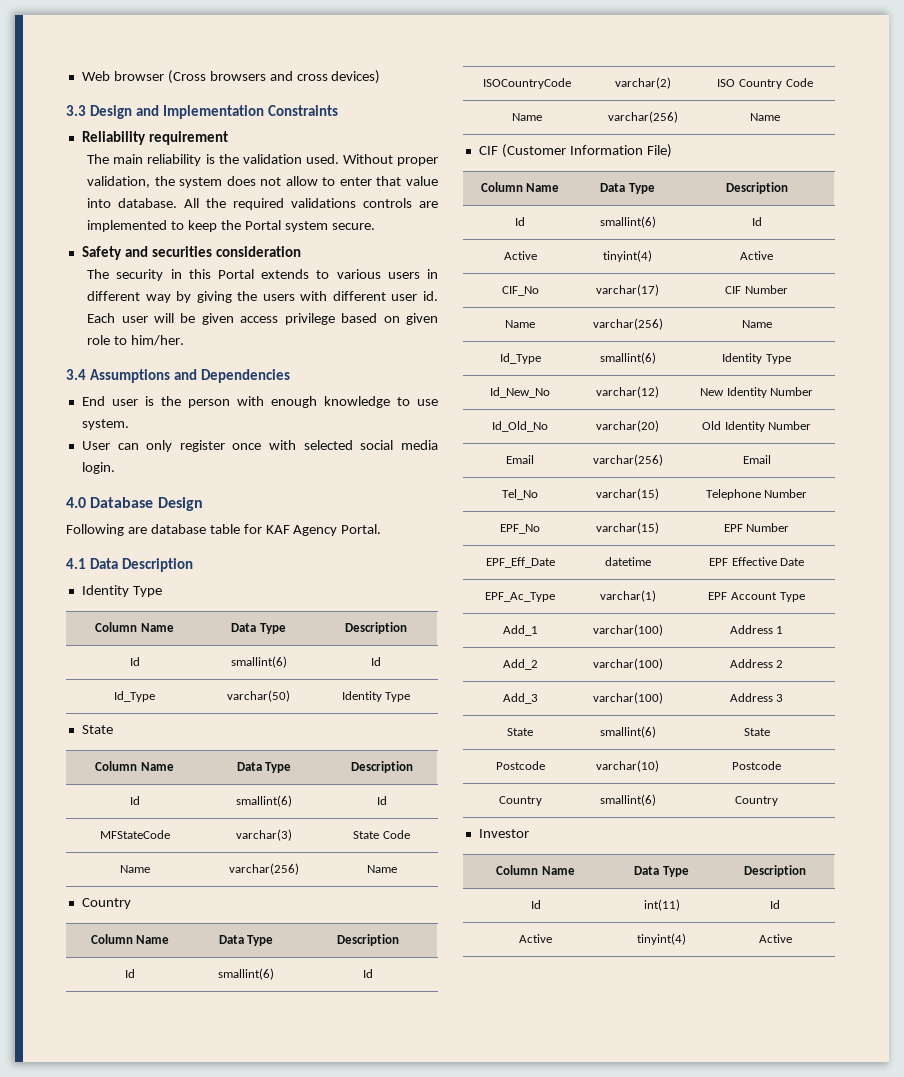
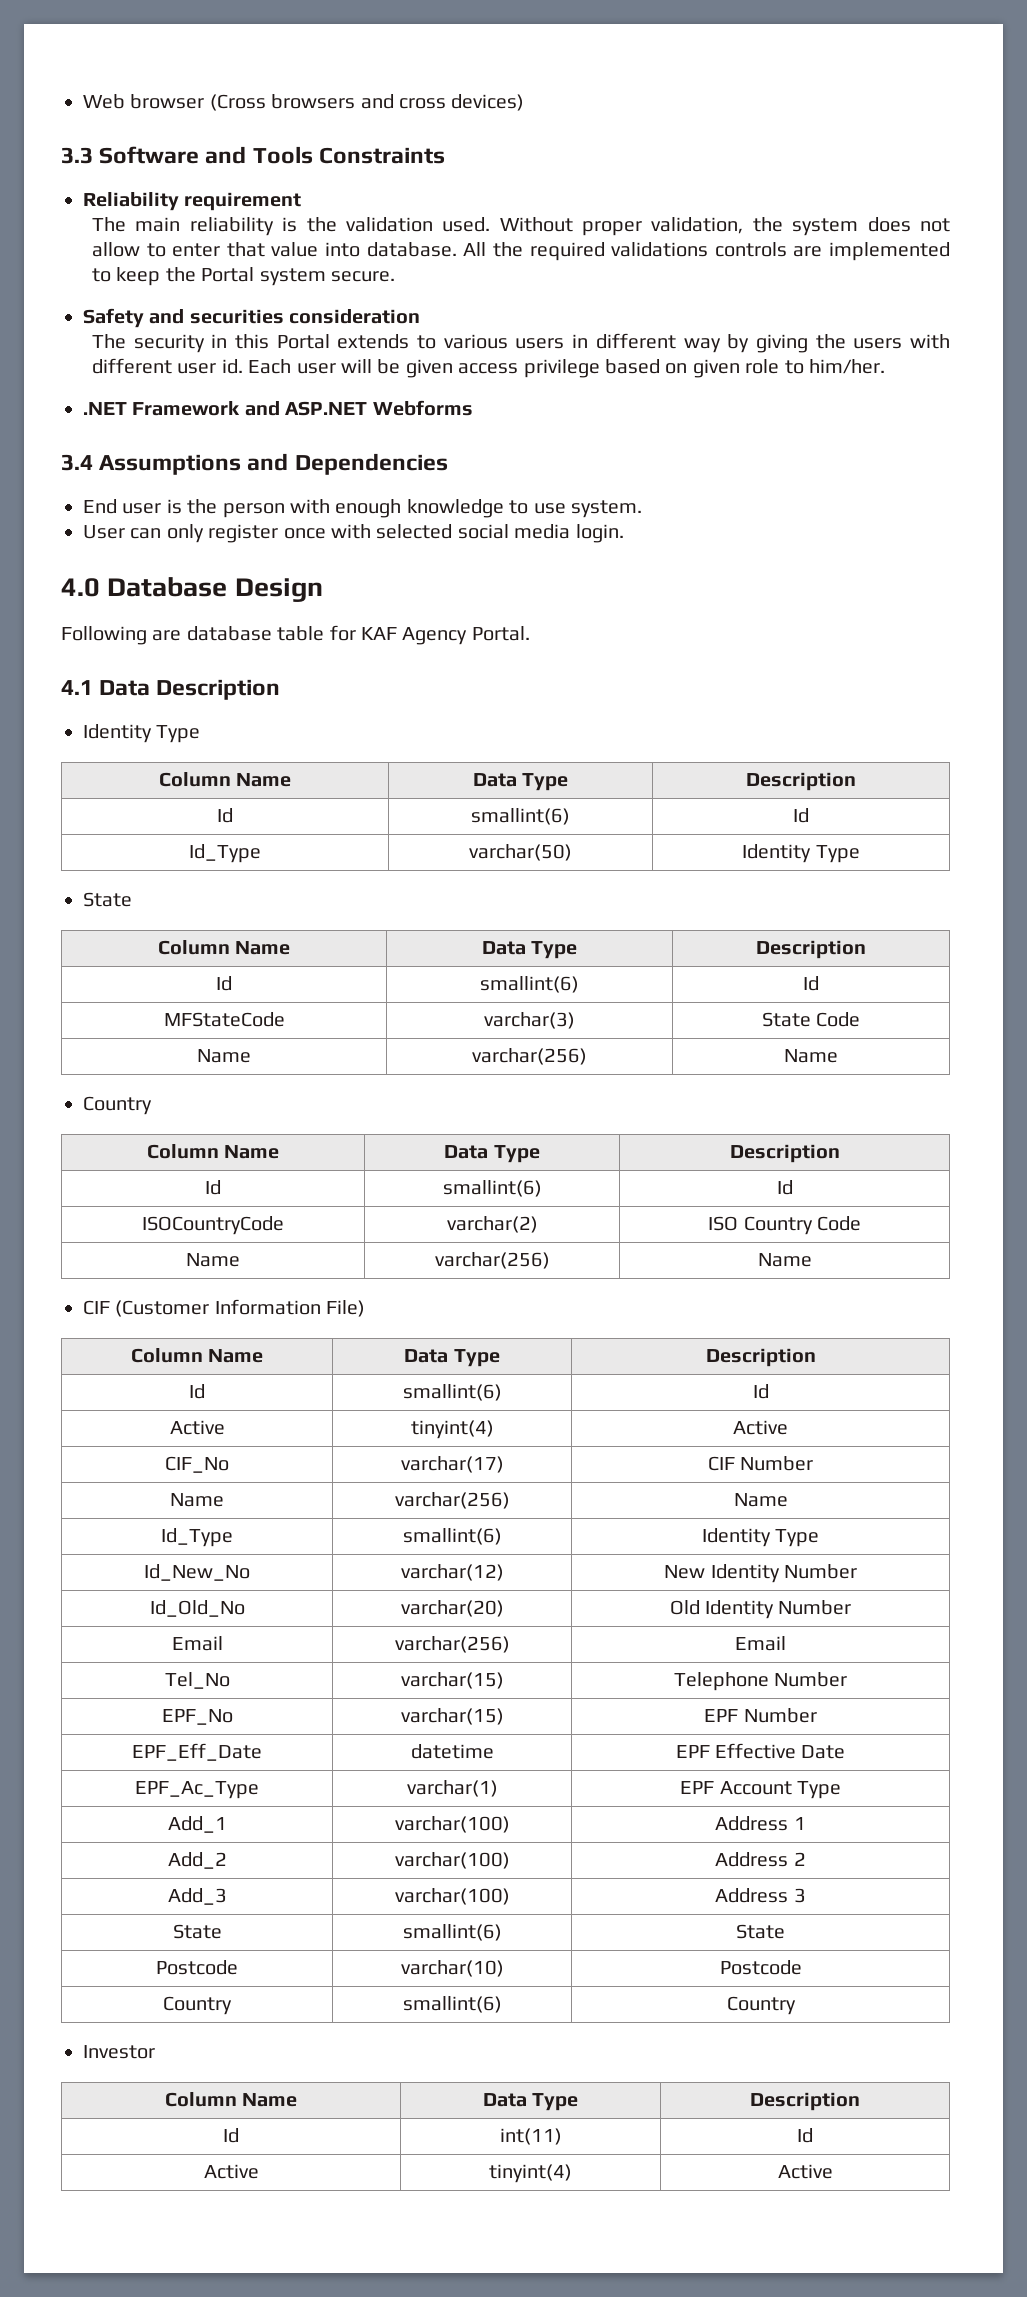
[90,105,265,119] Design and Implementation -> [99,146,313,164] Software and Tools
(185, 340) none -> [83,400,473,416] // .NET Framework and ASP.NET Webforms

